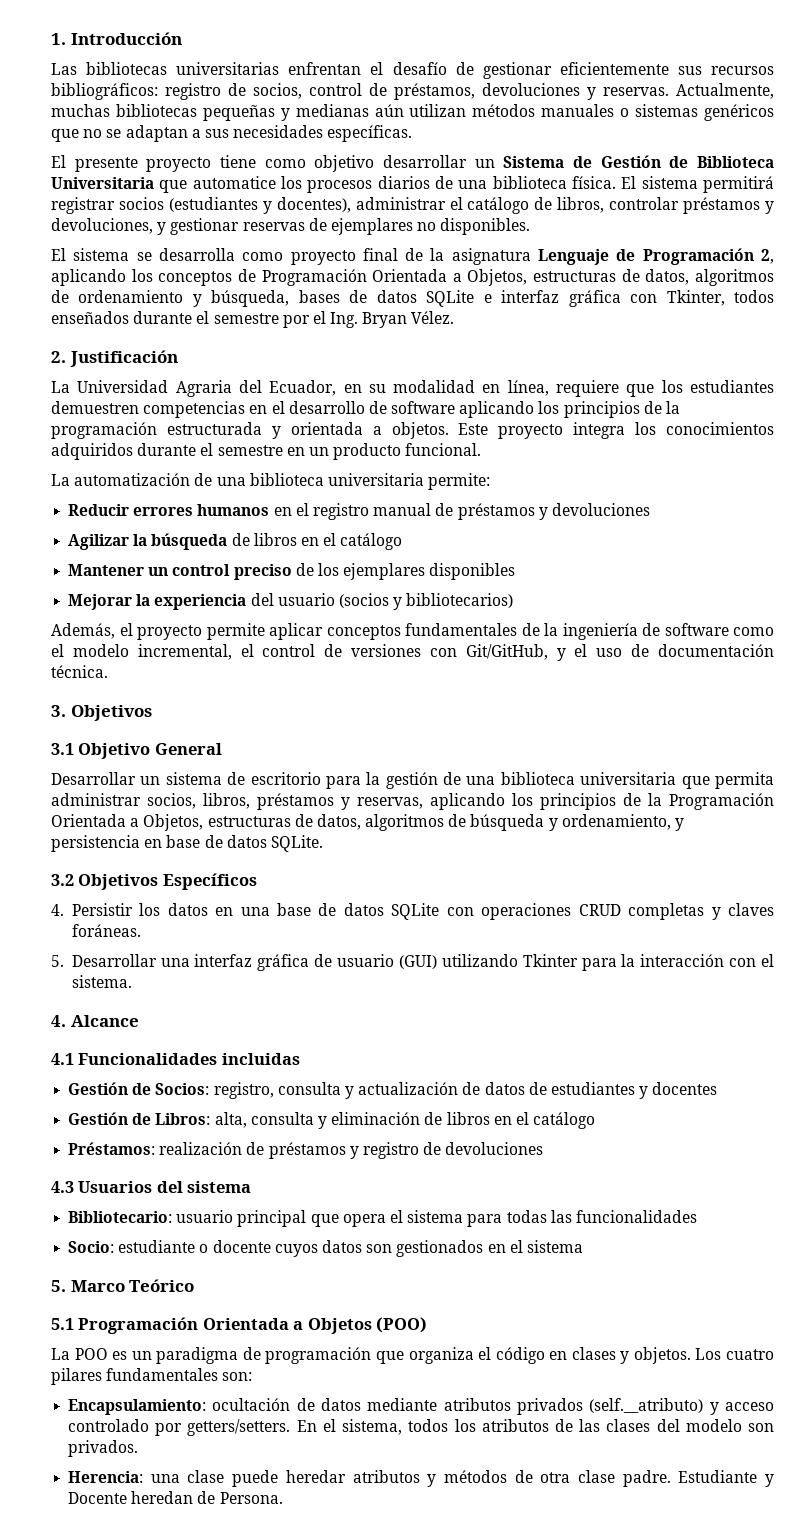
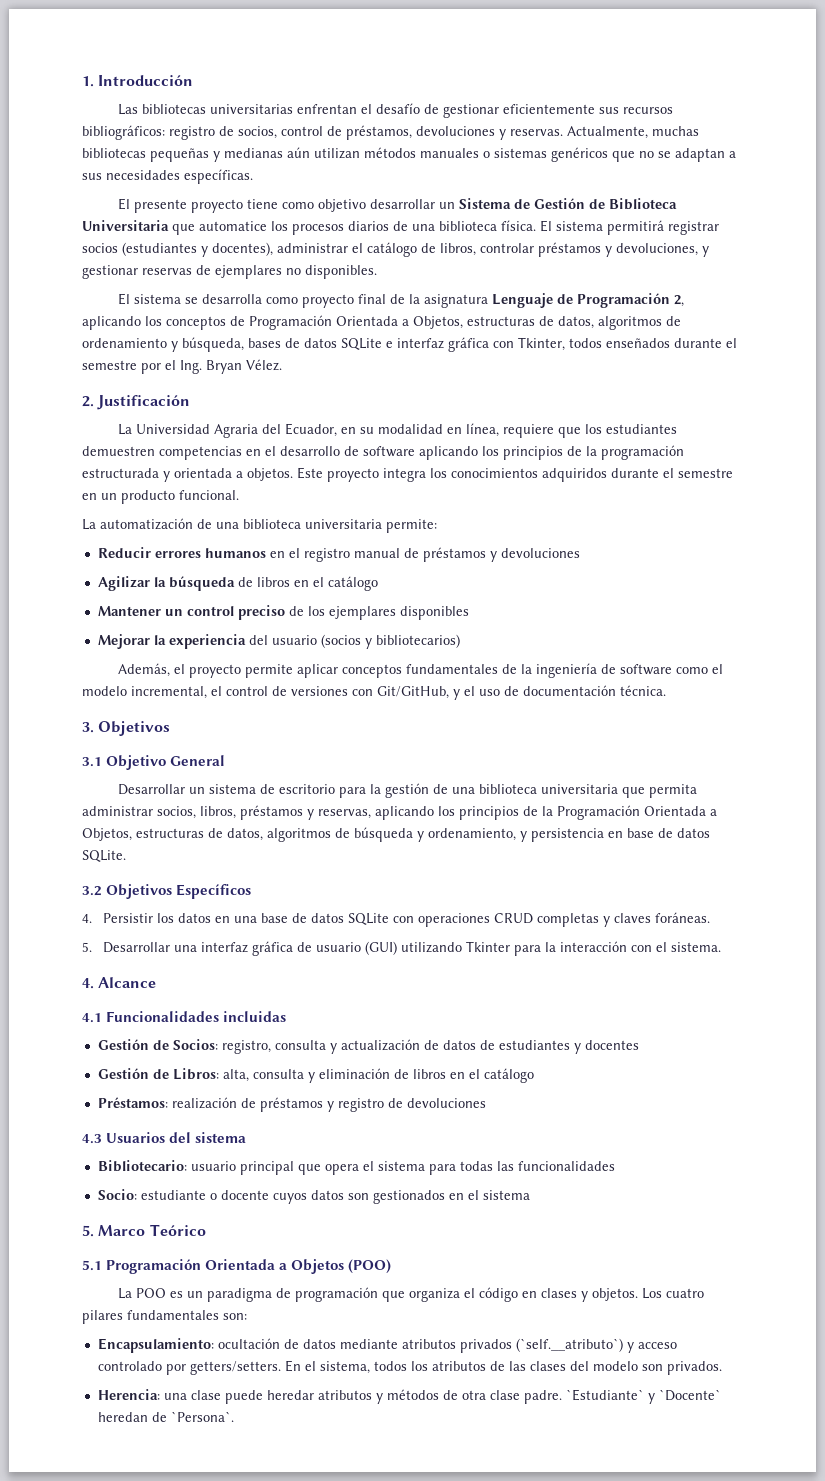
[589,1398,704,1413] (self.__atributo) -> [515,1338,623,1352] (`self.__atributo`)
[678,1470,774,1487] [68,1492,128,1504] Estudiante y Docente -> [565,1389,721,1404] `Estudiante` y `Docente`
[219,1492,283,1504] Persona. -> [170,1411,234,1422] `Persona`.

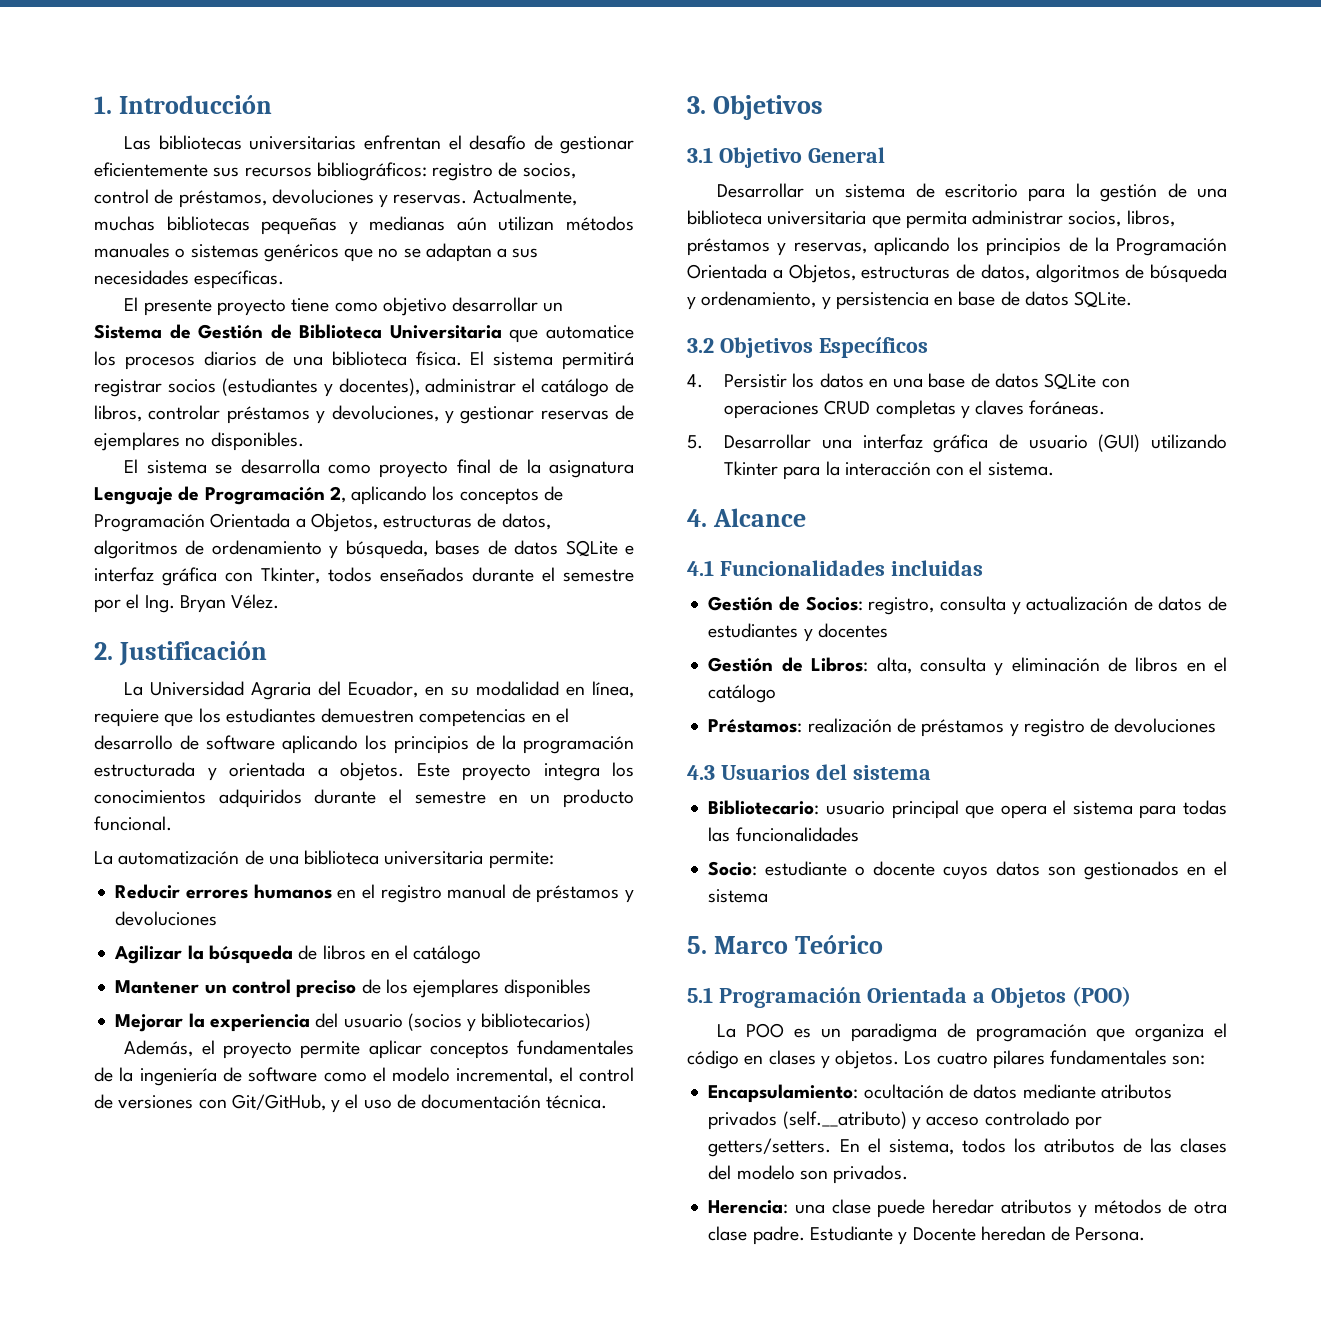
[515,1338,623,1352] (`self.__atributo`) -> [782,1111,907,1129] (self.__atributo)
[565,1389,721,1404] `Estudiante` y `Docente` -> [809,1226,976,1245] Estudiante y Docente
[170,1411,234,1422] `Persona`. -> [1075,1227,1146,1241] Persona.

